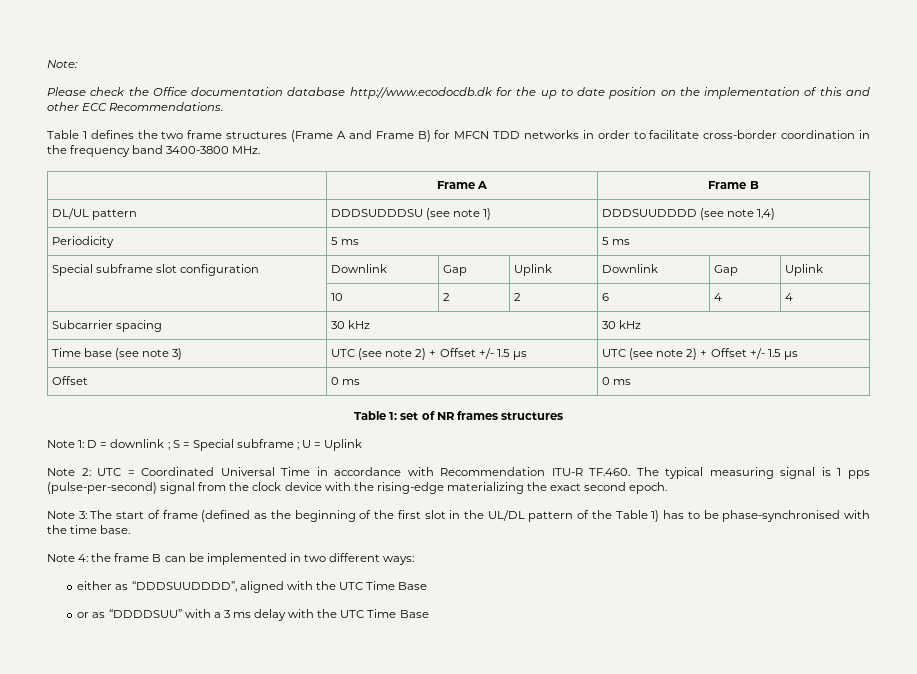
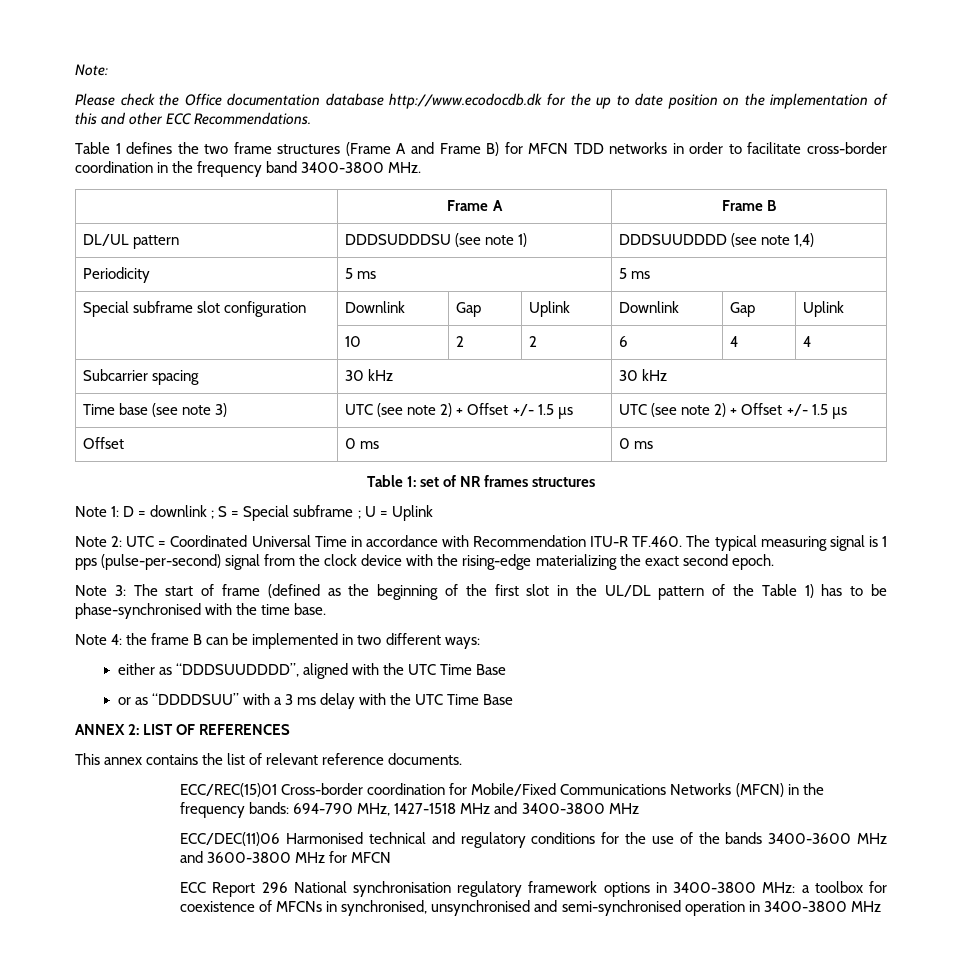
(429, 614) none -> [75,724,291,735] [75,753,463,765] [180,783,824,797] [180,802,639,818] [180,832,887,848] [180,851,392,863] [180,881,888,897] [180,900,881,916] // ANNEX 2: LIST OF REFERENCES // This annex contains the list of relevant reference documents. // ECC/REC(15)01 Cross-border coordination for Mobile/Fixed Communications Networks (MFCN) in the frequency bands: 694-790 MHz, 1427-1518 MHz and 3400-3800 MHz // ECC/DEC(11)06 Harmonised technical and regulatory conditions for the use of the bands 3400-3600 MHz and 3600-3800 MHz for MFCN // ECC Report 296 National synchronisation regulatory framework options in 3400-3800 MHz: a toolbox for coexistence of MFCNs in synchronised, unsynchronised and semi-synchronised operation in 3400-3800 MHz

